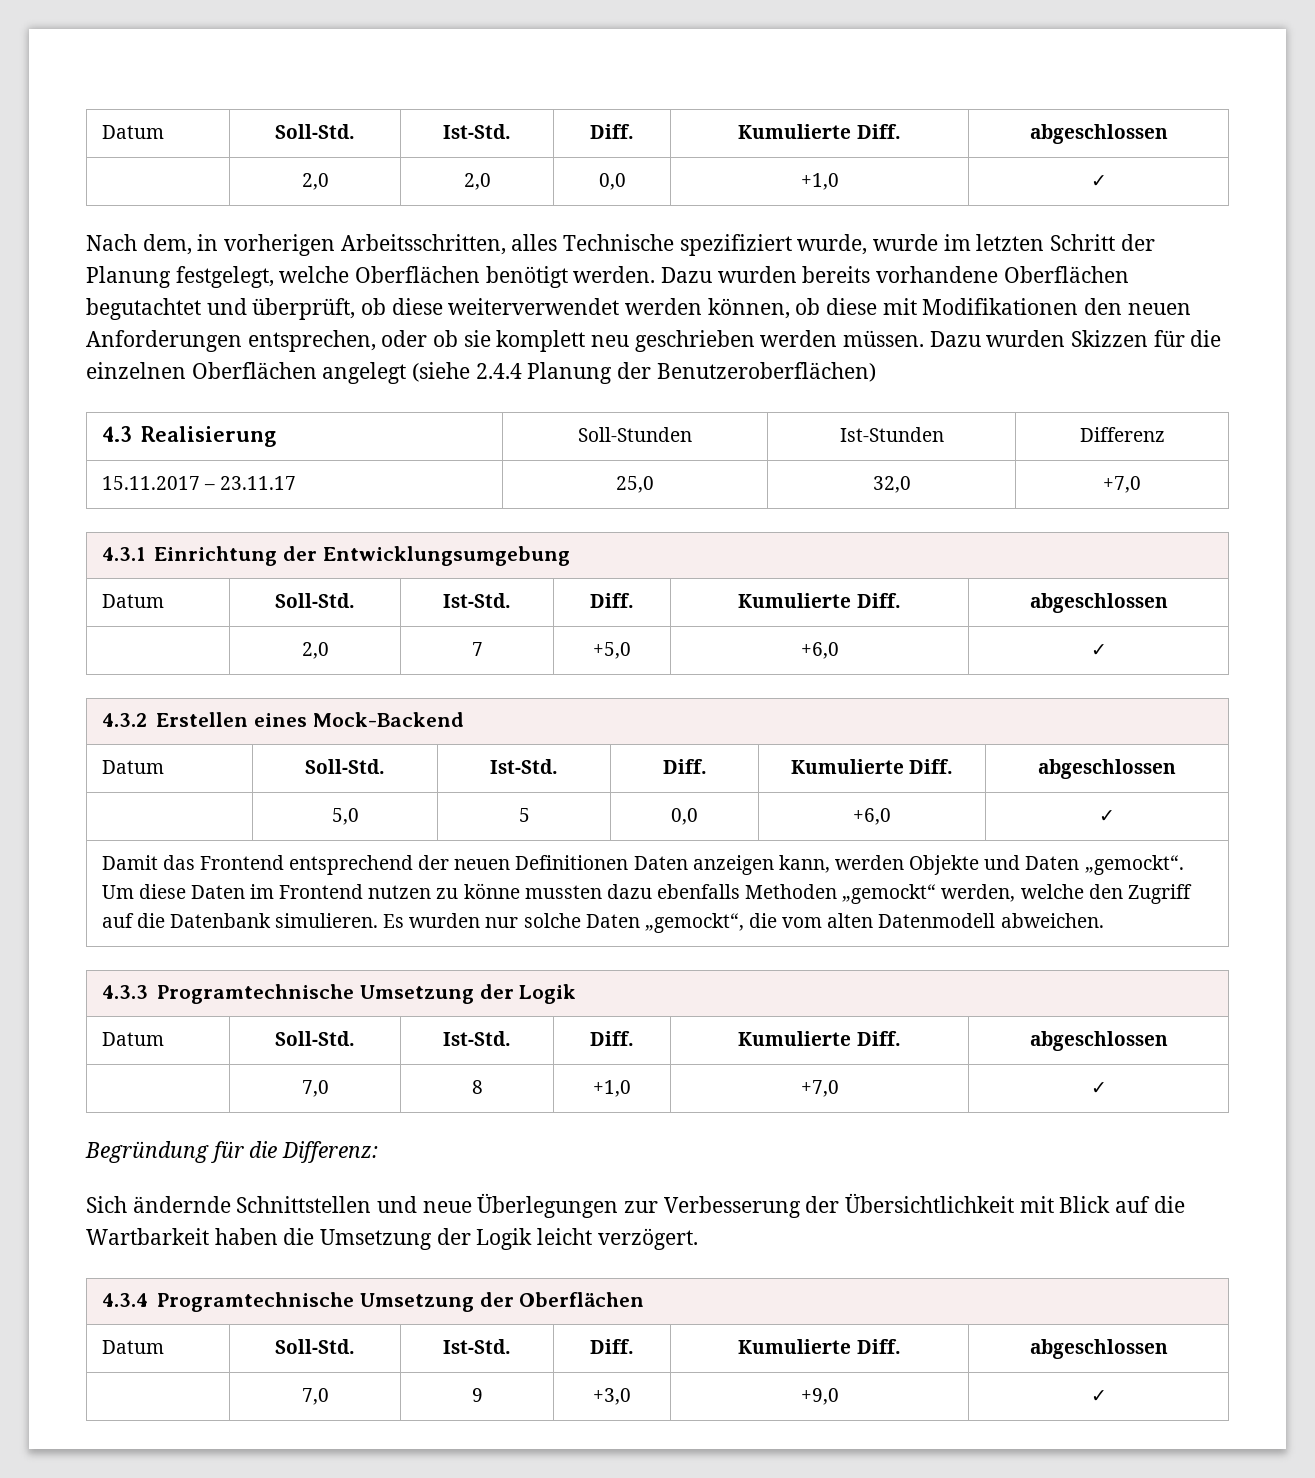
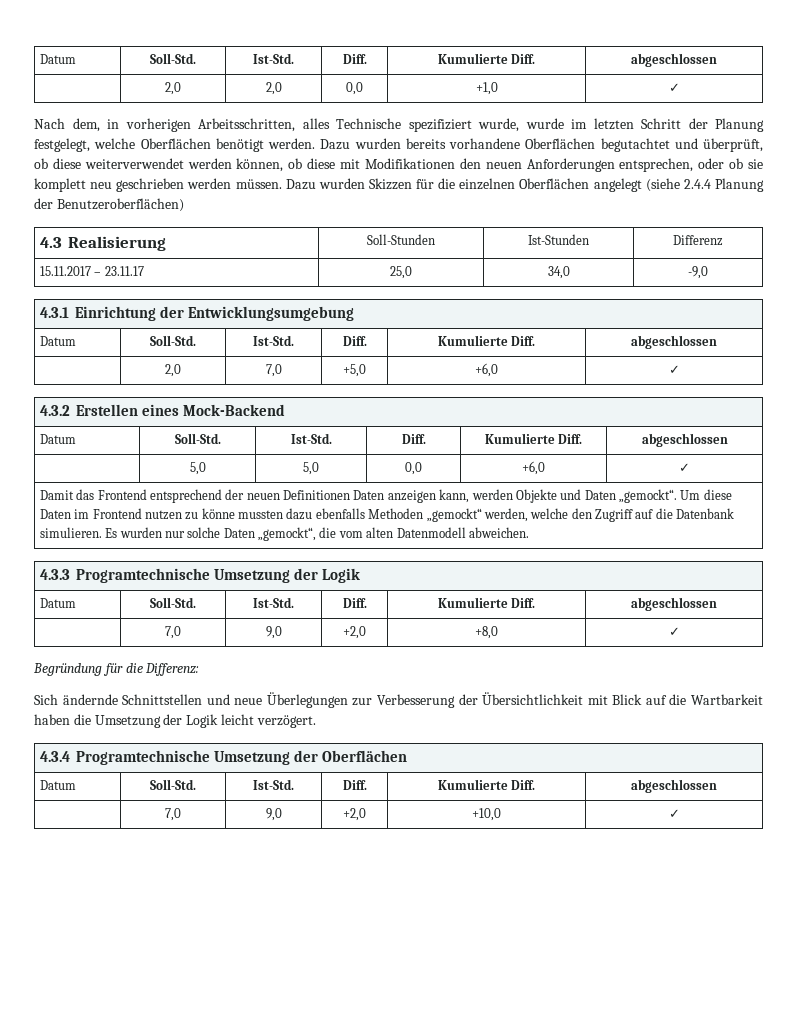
[872,476,911,493] [1103,476,1141,493] 32,0 | +7,0 -> [547,266,570,279] [688,266,708,279] 34,0 | -9,0
[471,642,483,656] 7 -> [265,364,282,377] 7,0
[518,808,530,822] 5 -> [303,462,319,475] 5,0
[471,1080,483,1094] [593,1080,631,1097] [800,1080,839,1097] 8 | +1,0 | +7,0 -> [265,626,282,639] [343,626,366,639] [475,626,498,639] 9,0 | +2,0 | +8,0
[471,1388,483,1402] [593,1388,631,1405] [800,1388,839,1405] 9 | +3,0 | +9,0 -> [265,808,282,821] [343,808,366,821] [472,808,501,821] 9,0 | +2,0 | +10,0

